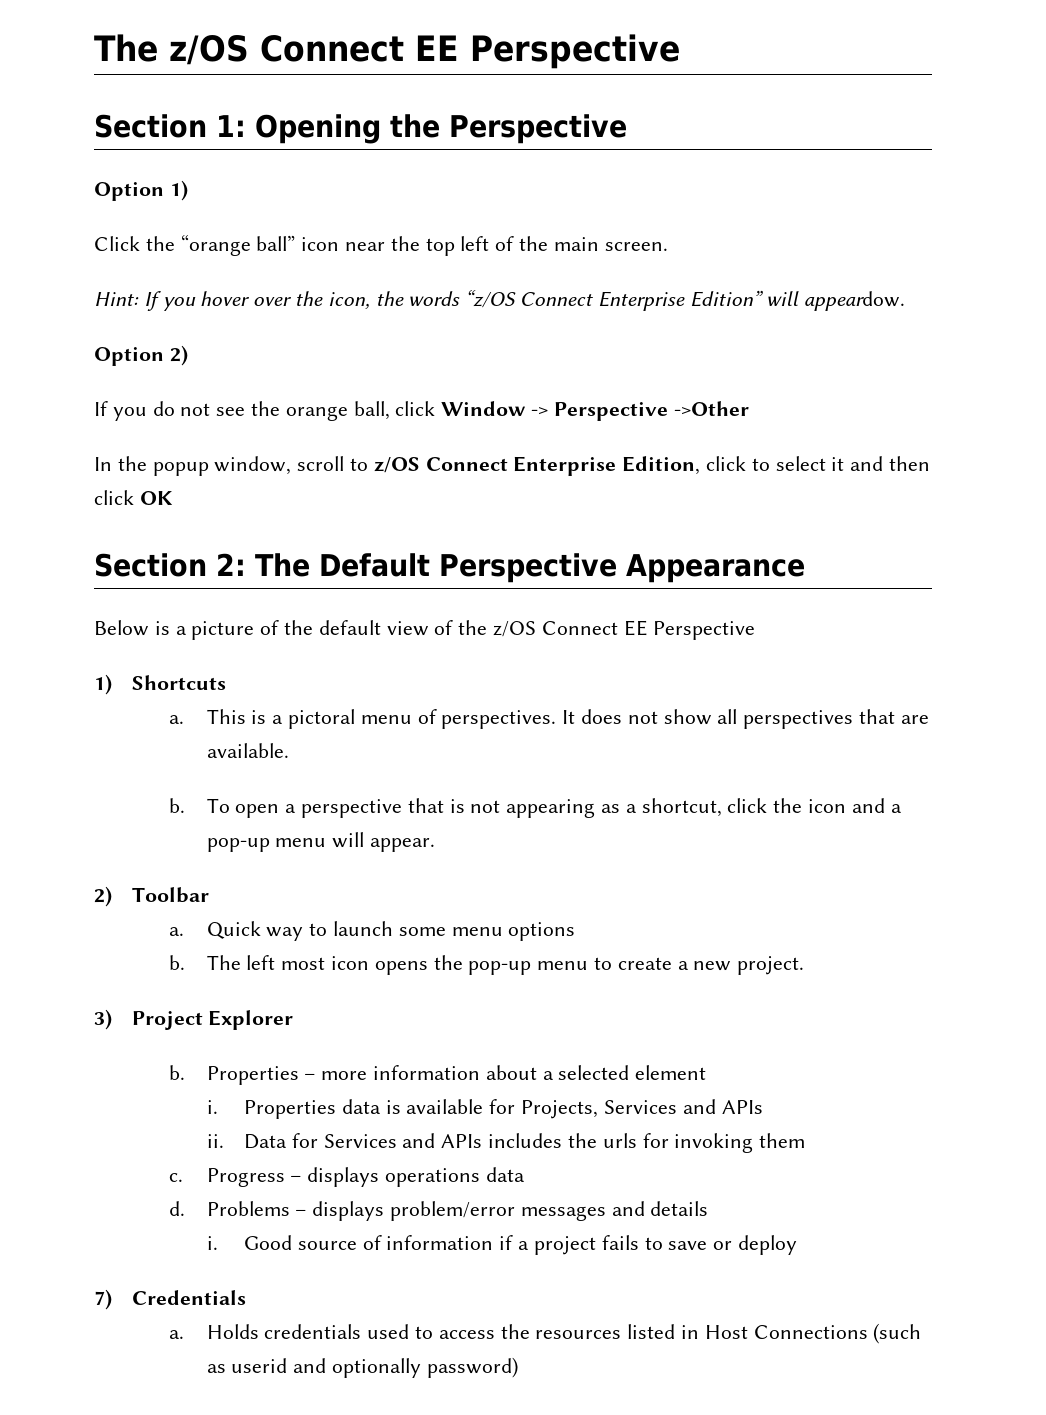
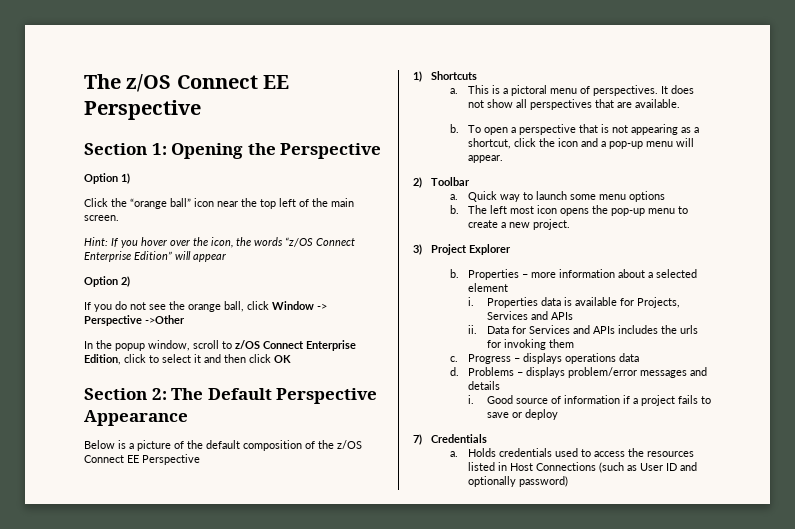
[804,291,906,311] appeardow. -> [193,253,226,262] appear
[386,621,429,636] view -> [243,440,302,451] composition
[231,1358,288,1373] userid -> [640,463,678,471] User ID

